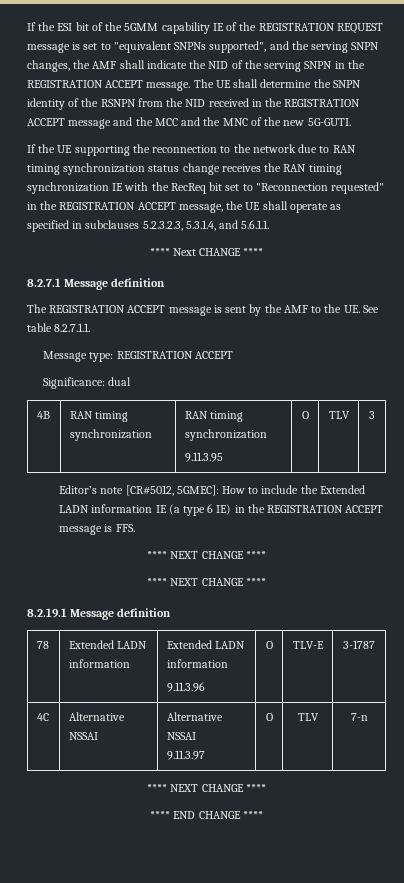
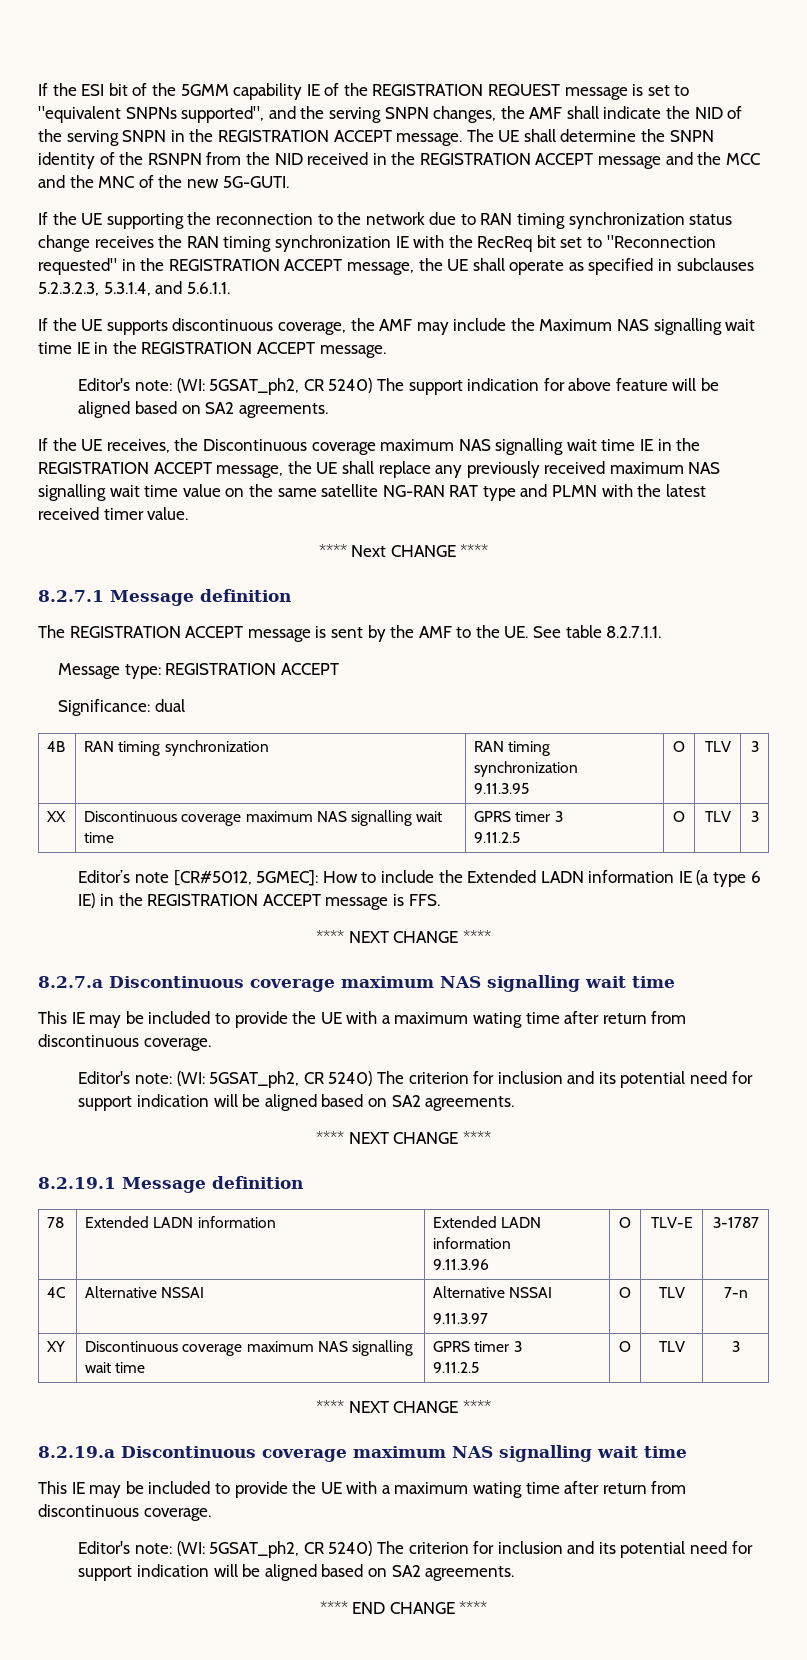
(270, 224) none -> [38,318,756,335] [38,341,386,358] [78,378,720,395] [78,401,328,418] [38,438,701,455] [38,461,721,478] [38,484,706,501] [38,507,189,520] // If the UE supports discontinuous coverage, the AMF may include the Maximum NAS signalling wait time IE in the REGISTRATION ACCEPT message. // Editor's note: (WI: 5GSAT_ph2, CR 5240) The support indication for above feature will be aligned based on SA2 agreements. // If the UE receives, the Discontinuous coverage maximum NAS signalling wait time IE in the REGISTRATION ACCEPT message, the UE shall replace any previously received maximum NAS signalling wait time value on the same satellite NG-RAN RAT type and PLMN with the latest received timer value.
(375, 415) none -> [47,811,67,822] [84,810,443,826] [84,832,115,843] [474,811,563,822] [474,832,521,843] [673,811,685,822] [704,811,731,822] [750,811,759,822] // XX | Discontinuous coverage maximum NAS signalling wait time | GPRS timer 3 // 9.11.2.5 | O | TLV | 3
(266, 555) none -> [38,975,675,992] [38,1011,687,1028] [38,1034,211,1051] [78,1071,753,1088] [78,1094,515,1111] // 8.2.7.a Discontinuous coverage maximum NAS signalling wait time // This IE may be included to provide the UE with a maximum wating time after return from discontinuous coverage. // Editor's note: (WI: 5GSAT_ph2, CR 5240) The criterion for inclusion and its potential need for support indication will be aligned based on SA2 agreements.
[147,784,266,792] // **** NEXT CHANGE **** -> [47,1341,66,1352] [85,1340,414,1356] [85,1362,146,1373] [433,1341,522,1352] [433,1362,480,1373] [619,1341,631,1352] [658,1341,685,1352] [731,1341,740,1352] [316,1400,491,1413] [38,1445,687,1462] [38,1481,687,1498] [38,1504,211,1521] [78,1541,753,1558] [78,1564,515,1581] // XY | Discontinuous coverage maximum NAS signalling wait time | GPRS timer 3 // 9.11.2.5 | O | TLV | 3 // **** NEXT CHANGE **** // 8.2.19.a Discontinuous coverage maximum NAS signalling wait time // This IE may be included to provide the UE with a maximum wating time after return from discontinuous coverage. // Editor's note: (WI: 5GSAT_ph2, CR 5240) The criterion for inclusion and its potential need for support indication will be aligned based on SA2 agreements.

